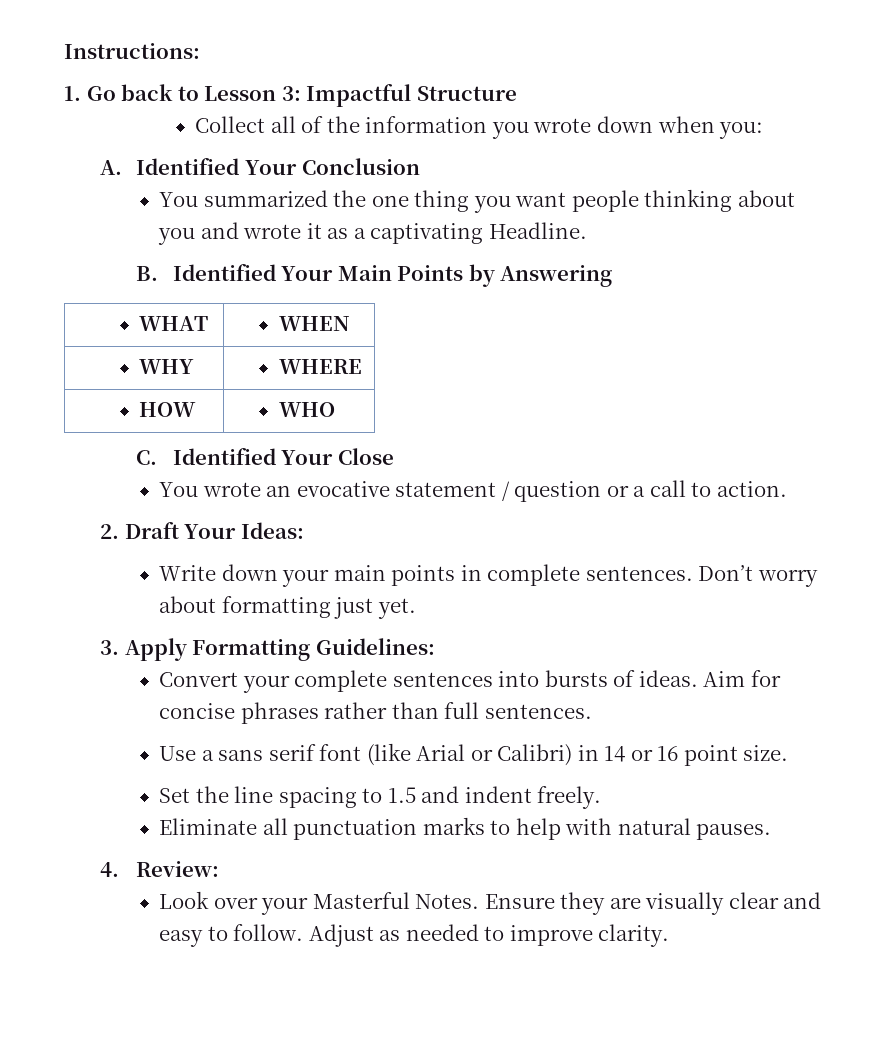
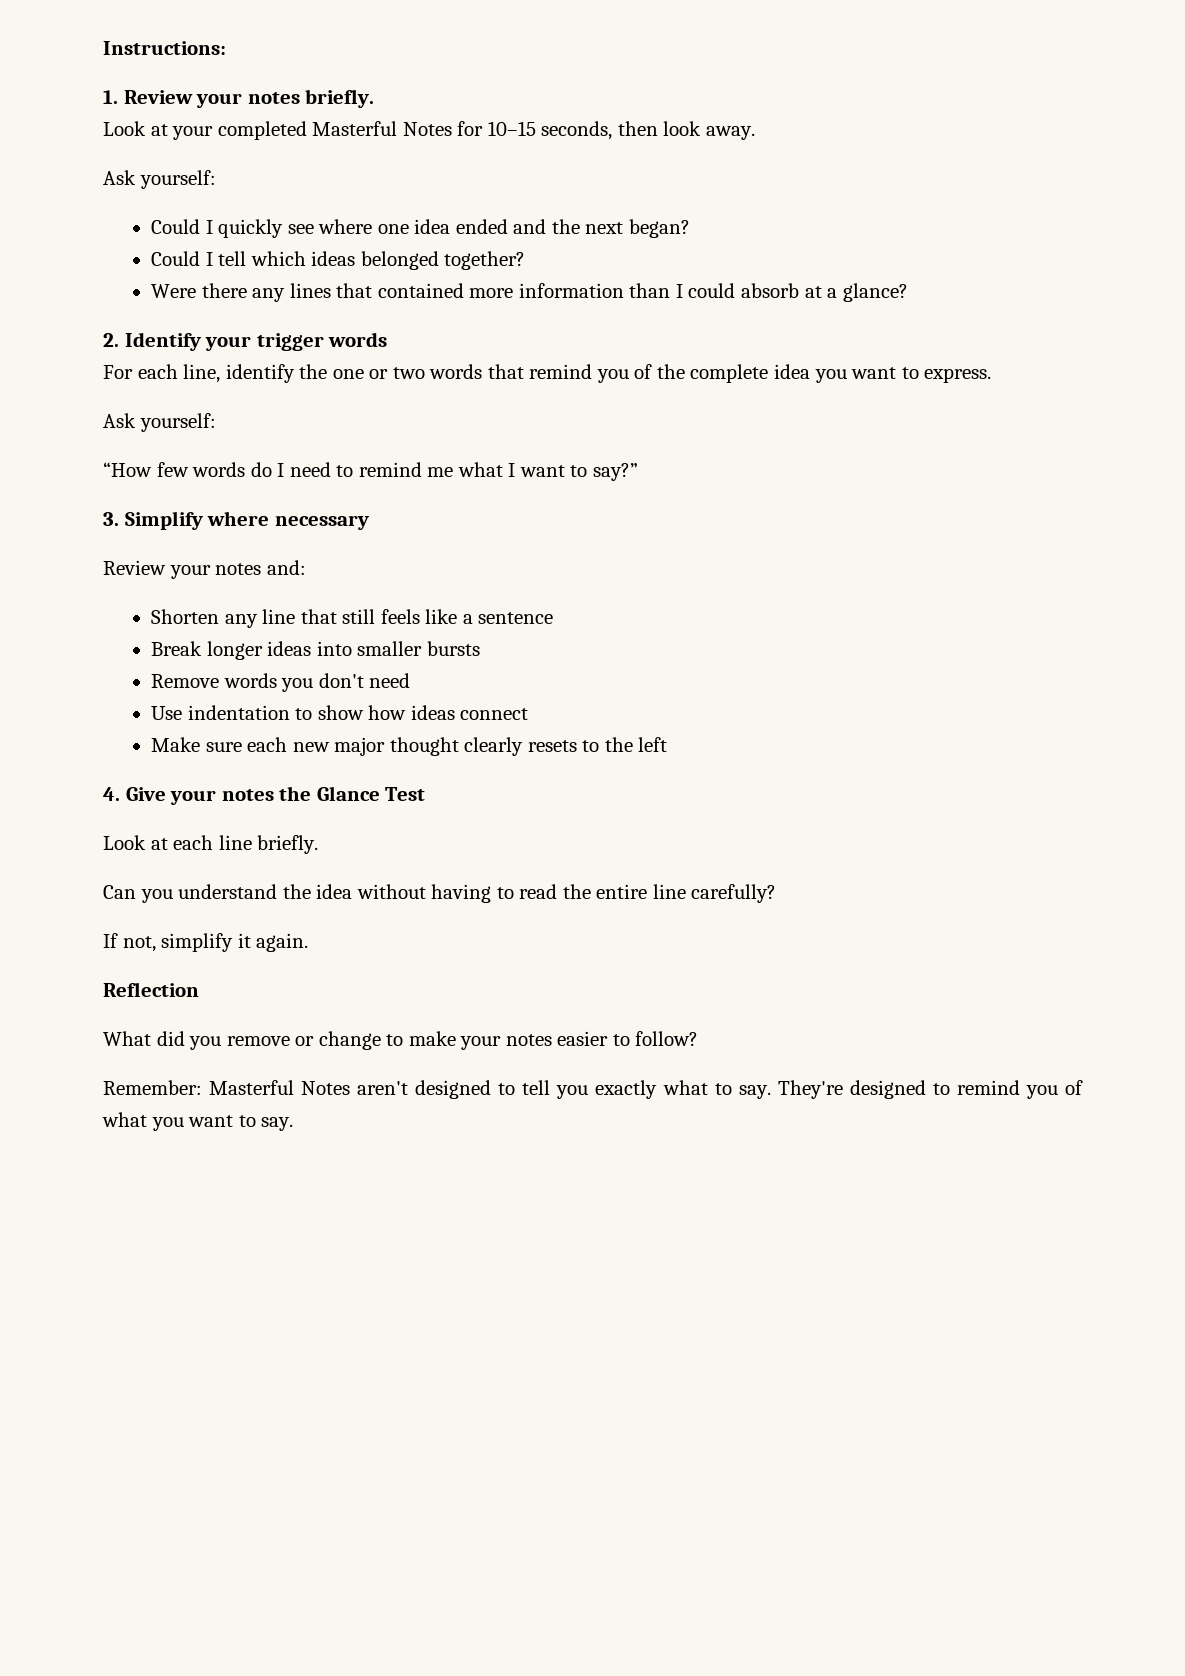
[86,84,517,107] [195,116,764,139] [100,158,420,175] [158,189,795,213] [157,222,587,245] [136,264,613,287] [139,316,209,331] [278,316,350,331] [139,359,195,374] [278,359,362,374] [139,402,197,417] [278,402,335,417] [136,448,394,465] [158,480,787,502] [100,522,304,539] [158,564,818,587] [158,596,416,619] [100,638,435,661] [158,670,781,693] [158,702,592,724] [158,743,789,766] [158,786,602,809] [158,817,772,840] [100,861,220,877] [158,891,822,915] [158,924,670,947] Go back to Lesson 3: Impactful Structure // Collect all of the information you wrote down when you: // A. Identified Your Conclusion // You summarized the one thing you want people thinking about you and wrote it as a captivating Headline. // B. Identified Your Main Points by Answering // WHAT | WHEN // WHY | WHERE // HOW | WHO // C. Identified Your Close // You wrote an evocative statement / question or a call to action. // 2. Draft Your Ideas: // Write down your main points in complete sentences. Don’t worry about formatting just yet. // 3. Apply Formatting Guidelines: // Convert your complete sentences into bursts of ideas. Aim for concise phrases rather than full sentences. // Use a sans serif font (like Arial or Calibri) in 14 or 16 point size. // Set the line spacing to 1.5 and indent freely. // Eliminate all punctuation marks to help with natural pauses. // 4. Review: // Look over your Masterful Notes. Ensure they are visually clear and easy to follow. Adjust as needed to improve clarity. -> [123,89,375,108] [103,121,755,140] [103,170,216,189] [151,219,691,238] [151,251,526,270] [151,283,908,302] [103,332,388,351] [103,364,992,383] [103,413,216,432] [103,462,638,481] [103,511,369,530] [103,560,306,579] [151,609,554,628] [151,641,480,660] [151,673,411,692] [151,705,529,720] [151,737,668,756] [103,786,426,805] [103,835,319,854] [103,884,777,903] [103,933,309,952] [103,982,199,997] [103,1031,699,1050] [103,1080,1084,1099] [102,1112,294,1131] Review your notes briefly. // Look at your completed Masterful Notes for 10–15 seconds, then look away. // Ask yourself: // Could I quickly see where one idea ended and the next began? // Could I tell which ideas belonged together? // Were there any lines that contained more information than I could absorb at a glance? // 2. Identify your trigger words // For each line, identify the one or two words that remind you of the complete idea you want to express. // Ask yourself: // “How few words do I need to remind me what I want to say?” // 3. Simplify where necessary // Review your notes and: // Shorten any line that still feels like a sentence // Break longer ideas into smaller bursts // Remove words you don't need // Use indentation to show how ideas connect // Make sure each new major thought clearly resets to the left // 4. Give your notes the Glance Test // Look at each line briefly. // Can you understand the idea without having to read the entire line carefully? // If not, simplify it again. // Reflection // What did you remove or change to make your notes easier to follow? // Remember: Masterful Notes aren't designed to tell you exactly what to say. They're designed to remind you of what you want to say.

